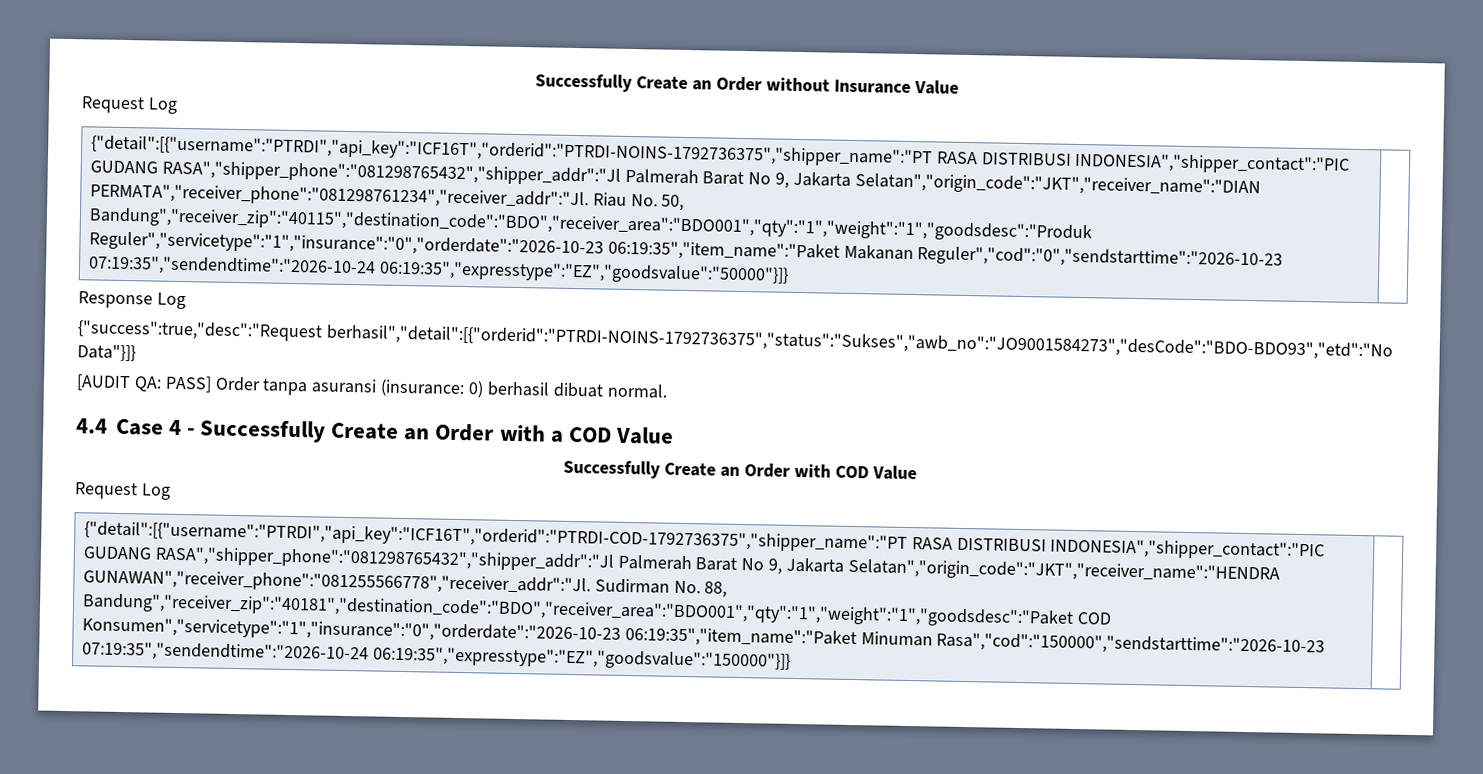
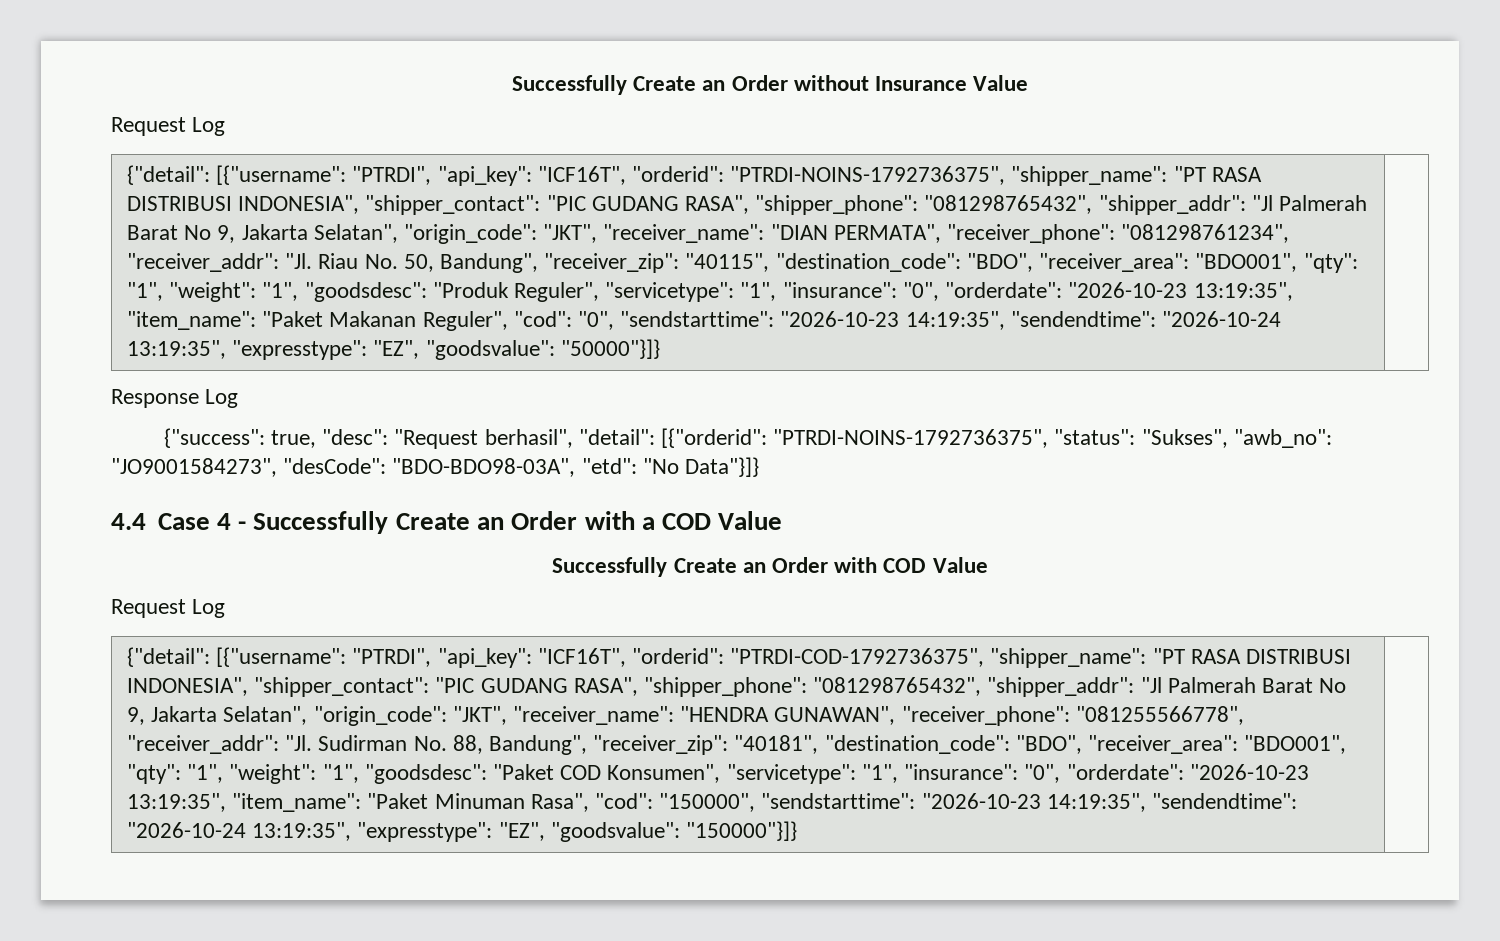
[90,135,1351,175] [89,160,1261,198] [89,183,685,211] [88,207,1092,243] [88,231,1284,270] [87,255,789,285] [78,291,186,310] [77,320,1393,361] [77,344,136,362] [76,374,668,399] {"detail":[{"username":"PTRDI","api_key":"ICF16T","orderid":"PTRDI-NOINS-1792736375","shipper_name":"PT RASA DISTRIBUSI INDONESIA","shipper_contact":"PIC GUDANG RASA","shipper_phone":"081298765432","shipper_addr":"Jl Palmerah Barat No 9, Jakarta Selatan","origin_code":"JKT","receiver_name":"DIAN PERMATA","receiver_phone":"081298761234","receiver_addr":"Jl. Riau No. 50, Bandung","receiver_zip":"40115","destination_code":"BDO","receiver_area":"BDO001","qty":"1","weight":"1","goodsdesc":"Produk Reguler","servicetype":"1","insurance":"0","orderdate":"2026-10-23 06:19:35","item_name":"Paket Makanan Reguler","cod":"0","sendstarttime":"2026-10-23 07:19:35","sendendtime":"2026-10-24 06:19:35","expresstype":"EZ","goodsvalue":"50000"}]} | // Response Log // {"success":true,"desc":"Request berhasil","detail":[{"orderid":"PTRDI-NOINS-1792736375","status":"Sukses","awb_no":"JO9001584273","desCode":"BDO-BDO93","etd":"No Data"}]} // [AUDIT QA: PASS] Order tanpa asuransi (insurance: 0) berhasil dibuat normal. -> [127,165,1262,186] [127,195,1368,215] [127,224,1290,244] [127,253,1358,273] [127,282,1293,302] [127,311,1282,331] [127,339,660,360] [111,389,239,408] [163,428,1332,449] [111,457,760,477] {"detail": [{"username": "PTRDI", "api_key": "ICF16T", "orderid": "PTRDI-NOINS-1792736375", "shipper_name": "PT RASA DISTRIBUSI INDONESIA", "shipper_contact": "PIC GUDANG RASA", "shipper_phone": "081298765432", "shipper_addr": "Jl Palmerah Barat No 9, Jakarta Selatan", "origin_code": "JKT", "receiver_name": "DIAN PERMATA", "receiver_phone": "081298761234", "receiver_addr": "Jl. Riau No. 50, Bandung", "receiver_zip": "40115", "destination_code": "BDO", "receiver_area": "BDO001", "qty": "1", "weight": "1", "goodsdesc": "Produk Reguler", "servicetype": "1", "insurance": "0", "orderdate": "2026-10-23 13:19:35", "item_name": "Paket Makanan Reguler", "cod": "0", "sendstarttime": "2026-10-23 14:19:35", "sendendtime": "2026-10-24 13:19:35", "expresstype": "EZ", "goodsvalue": "50000"}]} | // Response Log // {"success": true, "desc": "Request berhasil", "detail": [{"orderid": "PTRDI-NOINS-1792736375", "status": "Sukses", "awb_no": "JO9001584273", "desCode": "BDO-BDO98-03A", "etd": "No Data"}]}
[83,521,1326,561] [82,546,1280,584] [82,569,728,598] [81,593,1112,628] [81,617,1326,657] [81,641,791,671] {"detail":[{"username":"PTRDI","api_key":"ICF16T","orderid":"PTRDI-COD-1792736375","shipper_name":"PT RASA DISTRIBUSI INDONESIA","shipper_contact":"PIC GUDANG RASA","shipper_phone":"081298765432","shipper_addr":"Jl Palmerah Barat No 9, Jakarta Selatan","origin_code":"JKT","receiver_name":"HENDRA GUNAWAN","receiver_phone":"081255566778","receiver_addr":"Jl. Sudirman No. 88, Bandung","receiver_zip":"40181","destination_code":"BDO","receiver_area":"BDO001","qty":"1","weight":"1","goodsdesc":"Paket COD Konsumen","servicetype":"1","insurance":"0","orderdate":"2026-10-23 06:19:35","item_name":"Paket Minuman Rasa","cod":"150000","sendstarttime":"2026-10-23 07:19:35","sendendtime":"2026-10-24 06:19:35","expresstype":"EZ","goodsvalue":"150000"}]} -> [127,647,1352,668] [127,677,1347,697] [127,706,1244,726] [127,735,1347,755] [127,764,1309,784] [127,793,1298,812] [127,821,798,842] {"detail": [{"username": "PTRDI", "api_key": "ICF16T", "orderid": "PTRDI-COD-1792736375", "shipper_name": "PT RASA DISTRIBUSI INDONESIA", "shipper_contact": "PIC GUDANG RASA", "shipper_phone": "081298765432", "shipper_addr": "Jl Palmerah Barat No 9, Jakarta Selatan", "origin_code": "JKT", "receiver_name": "HENDRA GUNAWAN", "receiver_phone": "081255566778", "receiver_addr": "Jl. Sudirman No. 88, Bandung", "receiver_zip": "40181", "destination_code": "BDO", "receiver_area": "BDO001", "qty": "1", "weight": "1", "goodsdesc": "Paket COD Konsumen", "servicetype": "1", "insurance": "0", "orderdate": "2026-10-23 13:19:35", "item_name": "Paket Minuman Rasa", "cod": "150000", "sendstarttime": "2026-10-23 14:19:35", "sendendtime": "2026-10-24 13:19:35", "expresstype": "EZ", "goodsvalue": "150000"}]}

